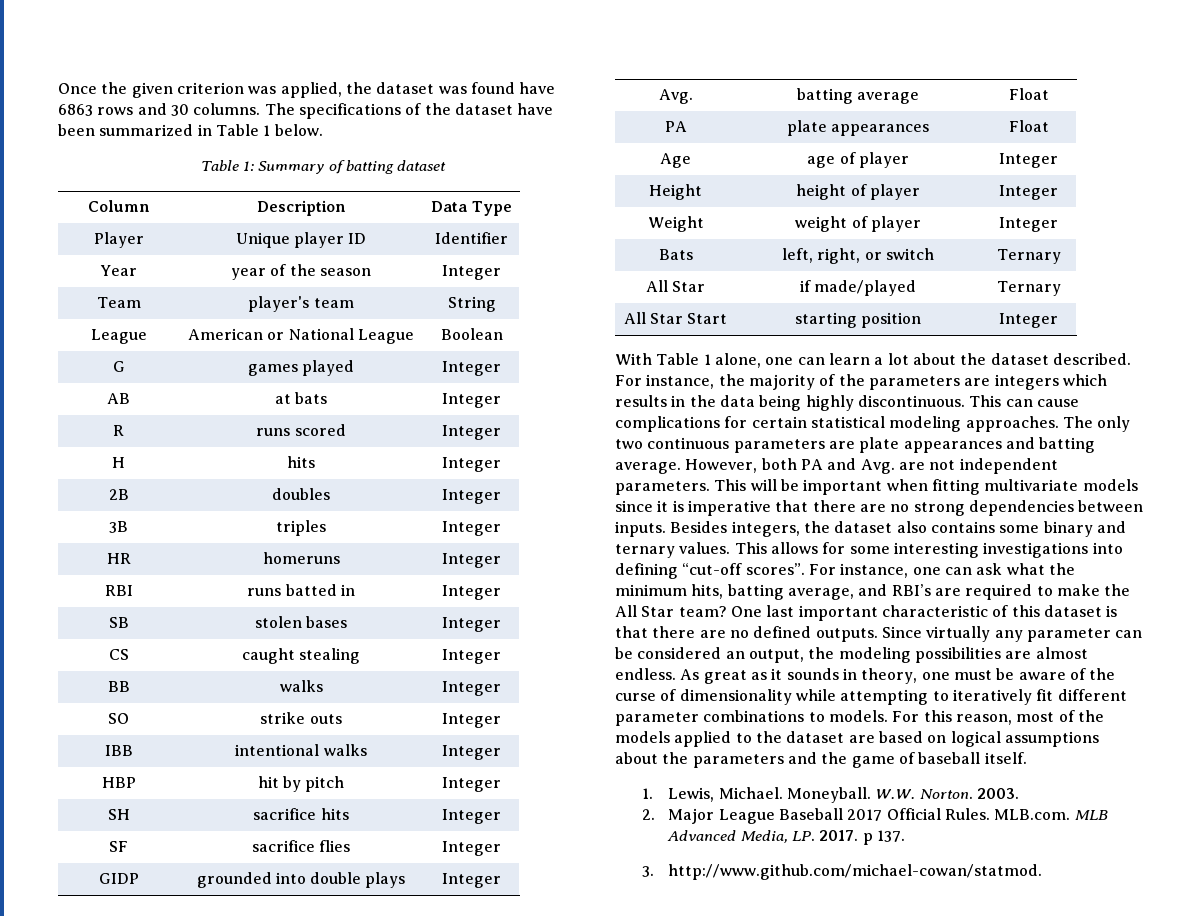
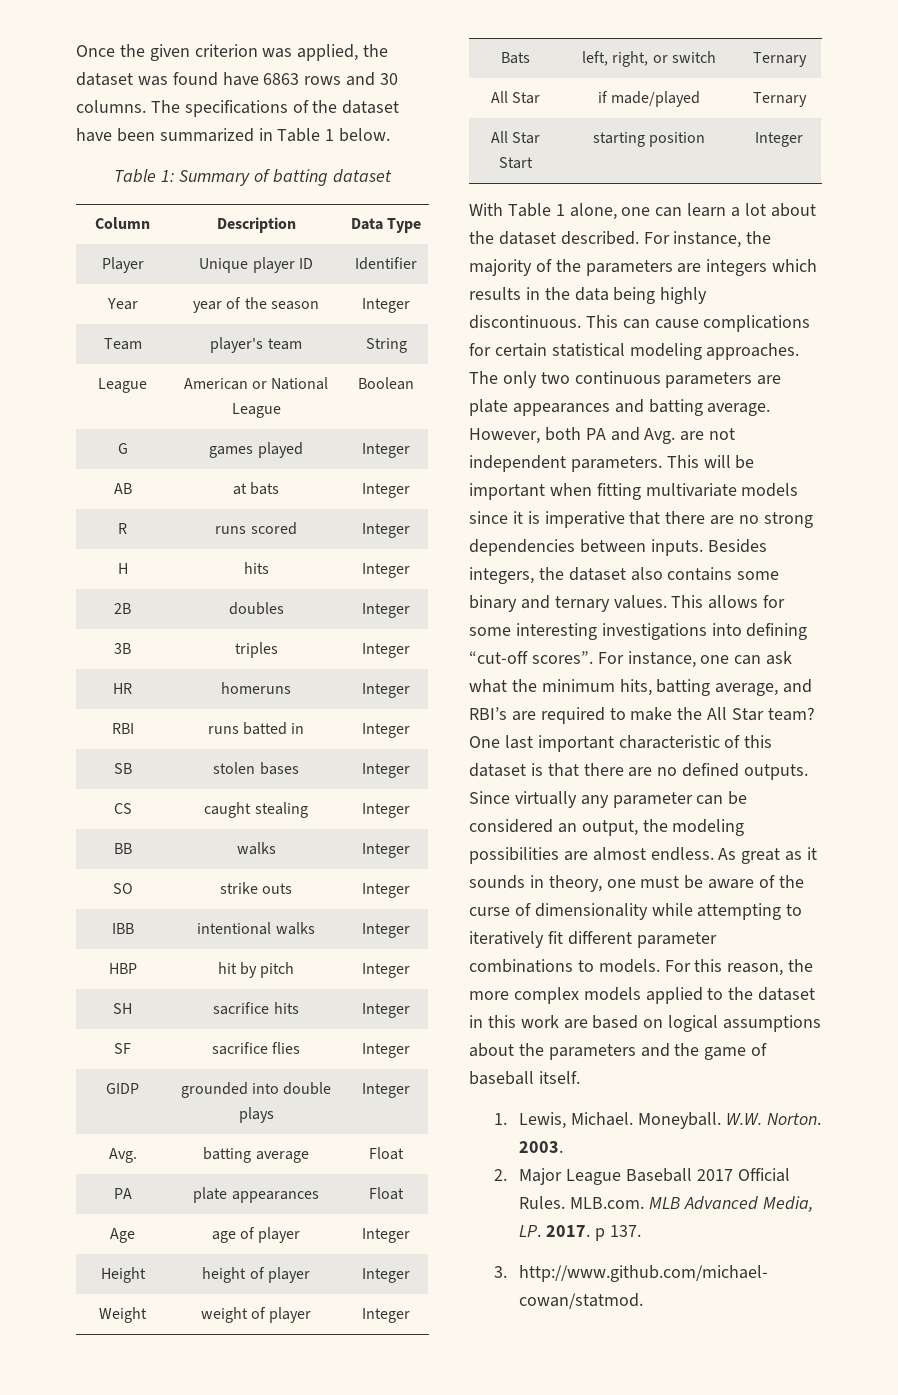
[1016,710,1104,722] most of the -> [788,959,814,972] [469,987,579,1004] the more complex
(845, 737) none -> [469,1015,559,1028] in this work

